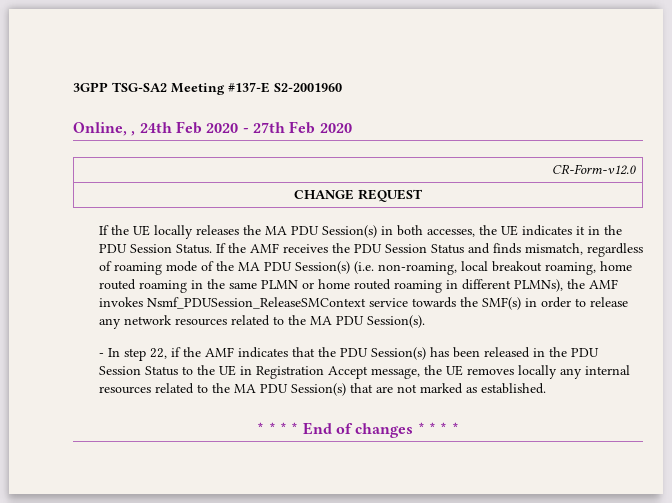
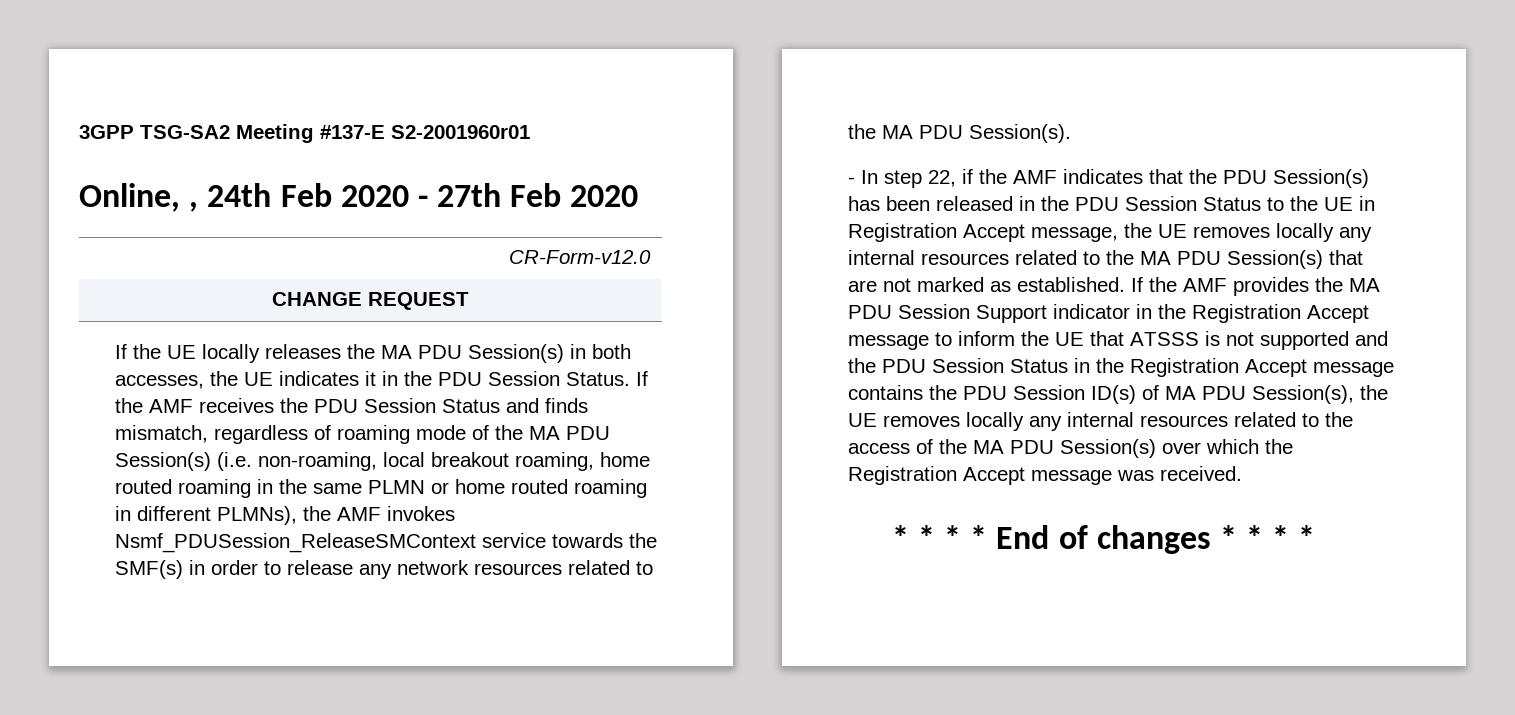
[274,83,342,92] S2-2001960 -> [391,125,530,139] S2-2001960r01
(546, 388) none -> [1130,277,1380,296] [847,304,1369,323] [847,331,1388,350] [847,358,1394,377] [847,385,1388,404] [847,412,1353,431] [847,439,1293,458] [847,466,1242,485] If the AMF provides the MA PDU Session Support indicator in the Registration Accept message to inform the UE that ATSSS is not supported and the PDU Session Status in the Registration Accept message contains the PDU Session ID(s) of MA PDU Session(s), the UE removes locally any internal resources related to the access of the MA PDU Session(s) over which the Registration Accept message was received.

